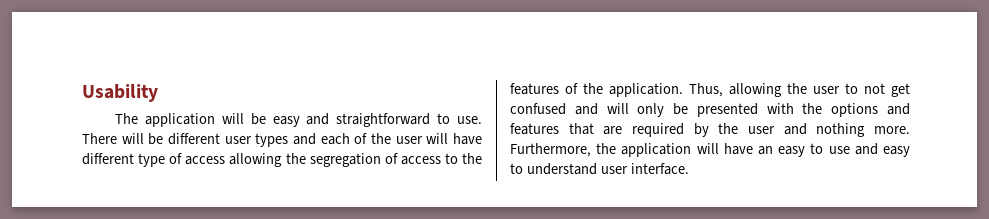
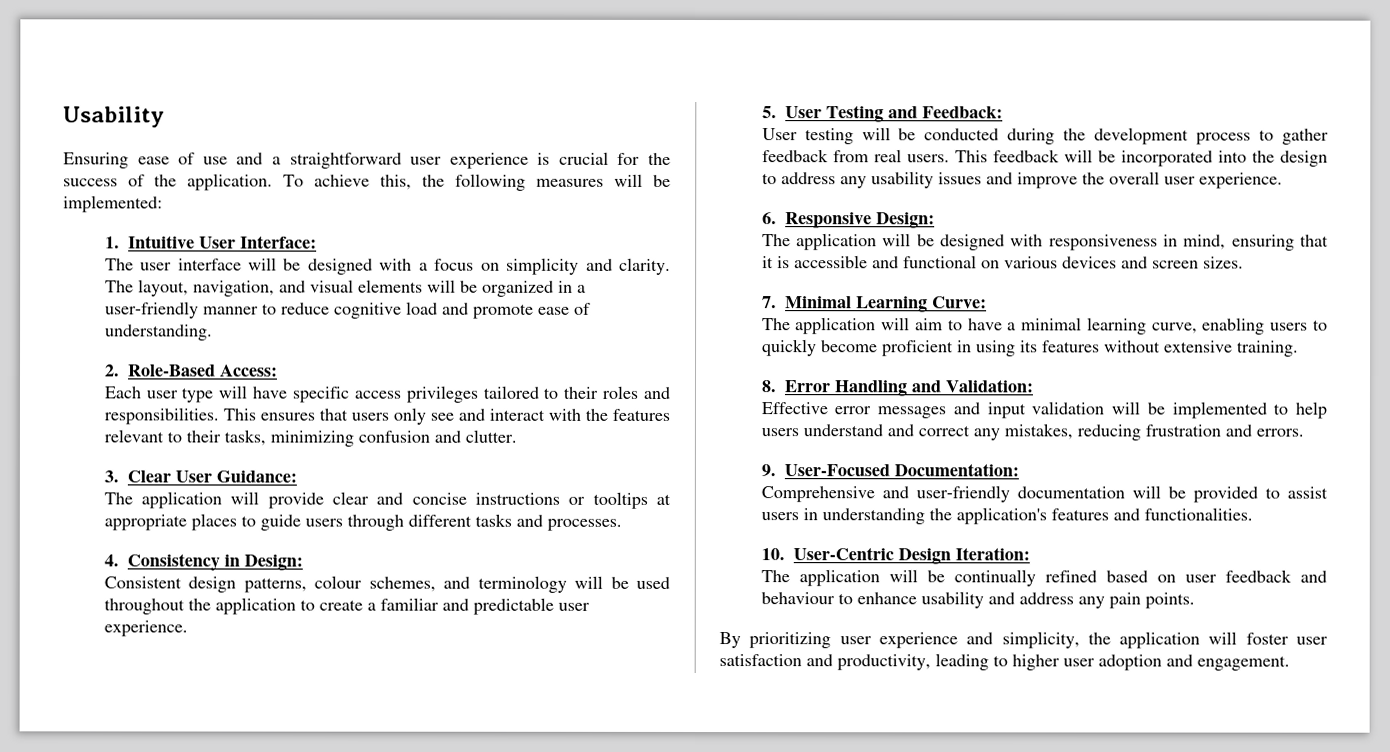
[115,113,483,127] [82,133,483,147] [82,153,483,167] [510,83,910,97] [510,103,910,117] [510,123,910,137] [510,143,910,157] [510,163,689,175] The application will be easy and straightforward to use. There will be different user types and each of the user will have different type of access allowing the segregation of access to the features of the application. Thus, allowing the user to not get confused and will only be presented with the options and features that are required by the user and nothing more. Furthermore, the application will have an easy to use and easy to understand user interface. -> [63,151,671,169] [63,173,671,191] [63,195,163,213] [104,235,317,249] [104,257,672,275] [104,279,586,297] [104,301,591,319] [104,324,213,341] [103,364,278,377] [103,385,670,403] [103,407,670,425] [103,429,517,447] [103,470,297,483] [103,491,671,509] [103,513,622,531] [103,553,303,571] [103,575,670,593] [103,597,590,615] [103,620,188,637] [761,105,1003,123] [761,127,1329,145] [761,149,1328,167] [761,171,1283,189] [761,212,935,229] [761,233,1329,251] [761,255,1244,269] [761,296,987,313] [761,317,1328,335] [761,339,1299,357] [760,379,1033,397] [760,401,1327,419] [760,423,1304,441] [760,463,1019,477] [760,485,1328,503] [760,507,1253,525] [760,547,1030,565] [760,569,1327,587] [760,591,1195,609] [719,631,1328,649] [719,653,1290,671] Ensuring ease of use and a straightforward user experience is crucial for the success of the application. To achieve this, the following measures will be implemented: // 1. Intuitive User Interface: // The user interface will be designed with a focus on simplicity and clarity. The layout, navigation, and visual elements will be organized in a user-friendly manner to reduce cognitive load and promote ease of understanding. // 2. Role-Based Access: // Each user type will have specific access privileges tailored to their roles and responsibilities. This ensures that users only see and interact with the features relevant to their tasks, minimizing confusion and clutter. // 3. Clear User Guidance: // The application will provide clear and concise instructions or tooltips at appropriate places to guide users through different tasks and processes. // 4. Consistency in Design: // Consistent design patterns, colour schemes, and terminology will be used throughout the application to create a familiar and predictable user experience. // 5. User Testing and Feedback: // User testing will be conducted during the development process to gather feedback from real users. This feedback will be incorporated into the design to address any usability issues and improve the overall user experience. // 6. Responsive Design: // The application will be designed with responsiveness in mind, ensuring that it is accessible and functional on various devices and screen sizes. // 7. Minimal Learning Curve: // The application will aim to have a minimal learning curve, enabling users to quickly become proficient in using its features without extensive training. // 8. Error Handling and Validation: // Effective error messages and input validation will be implemented to help users understand and correct any mistakes, reducing frustration and errors. // 9. User-Focused Documentation: // Comprehensive and user-friendly documentation will be provided to assist users in understanding the application's features and functionalities. // 10. User-Centric Design Iteration: // The application will be continually refined based on user feedback and behaviour to enhance usability and address any pain points. // By prioritizing user experience and simplicity, the application will foster user satisfaction and productivity, leading to higher user adoption and engagement.

